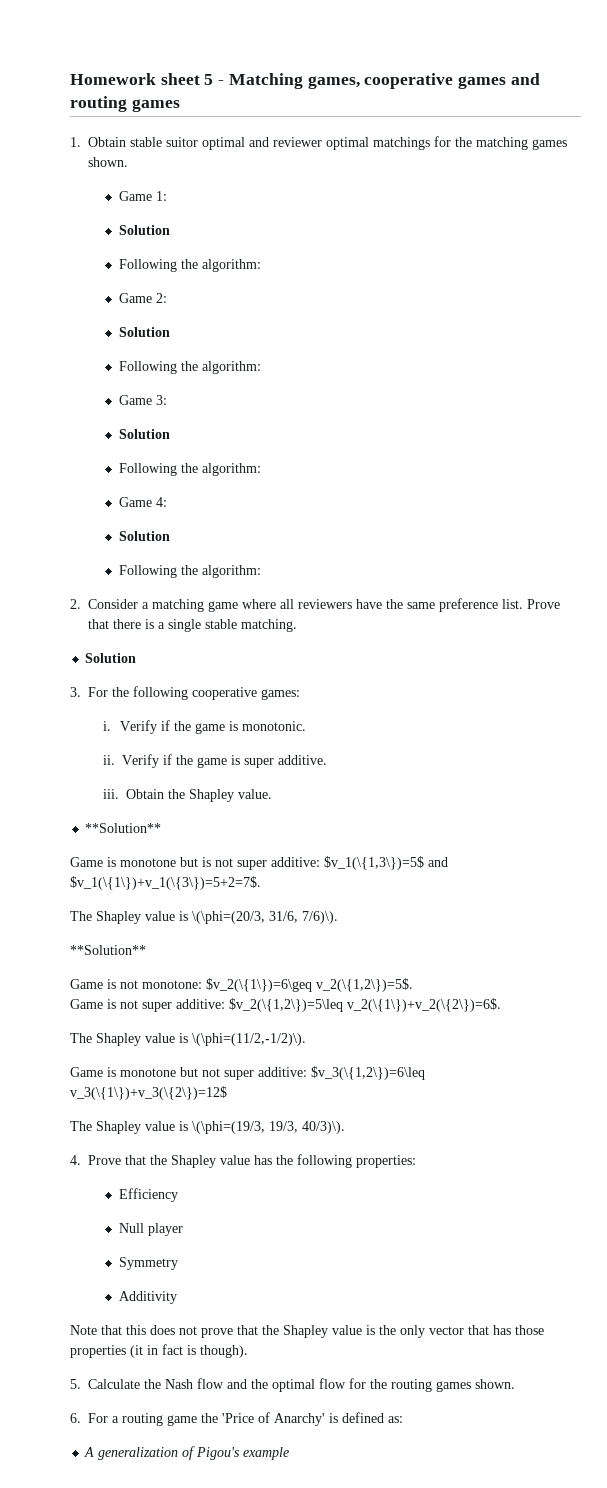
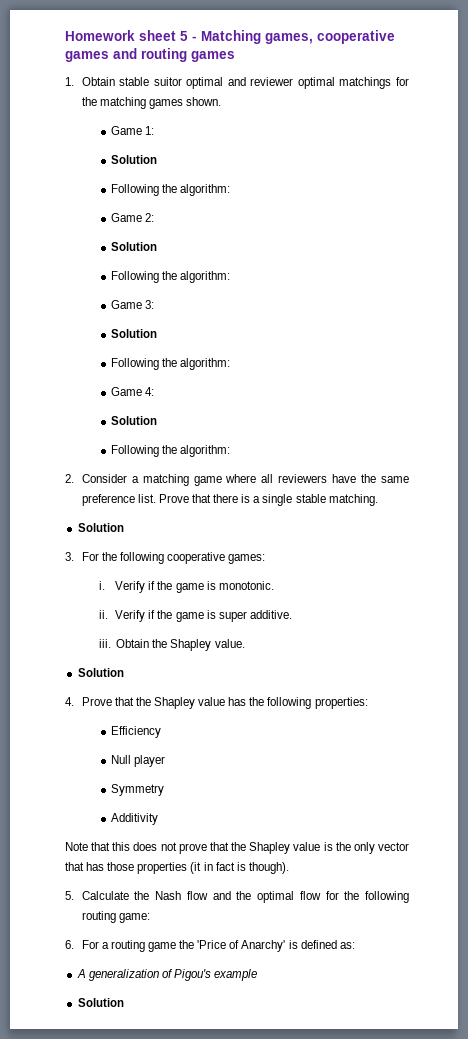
[85,823,162,833] [70,856,448,870] [70,876,261,890] [70,911,338,924] [70,945,146,955] [70,978,413,992] [70,998,501,1012] [70,1033,306,1046] [70,1066,425,1080] [70,1086,227,1100] [70,1121,345,1134] **Solution** // Game is monotone but is not super additive: $v_1(\{1,3\})=5$ and $v_1(\{1\})+v_1(\{3\})=5+2=7$. // The Shapley value is \(\phi=(20/3, 31/6, 7/6)\). // **Solution** // Game is not monotone: $v_2(\{1\})=6\geq v_2(\{1,2\})=5$. // Game is not super additive: $v_2(\{1,2\})=5\leq v_2(\{1\})+v_2(\{2\})=6$. // The Shapley value is \(\phi=(11/2,-1/2)\). // Game is monotone but not super additive: $v_3(\{1,2\})=6\leq v_3(\{1\})+v_3(\{2\})=12$ // The Shapley value is \(\phi=(19/3, 19/3, 40/3)\). -> [77,668,124,677] Solution
[391,1379,515,1392] routing games shown. -> [365,891,409,903] [81,911,150,923] following routing game:
(290, 1453) none -> [77,998,124,1007] // Solution

